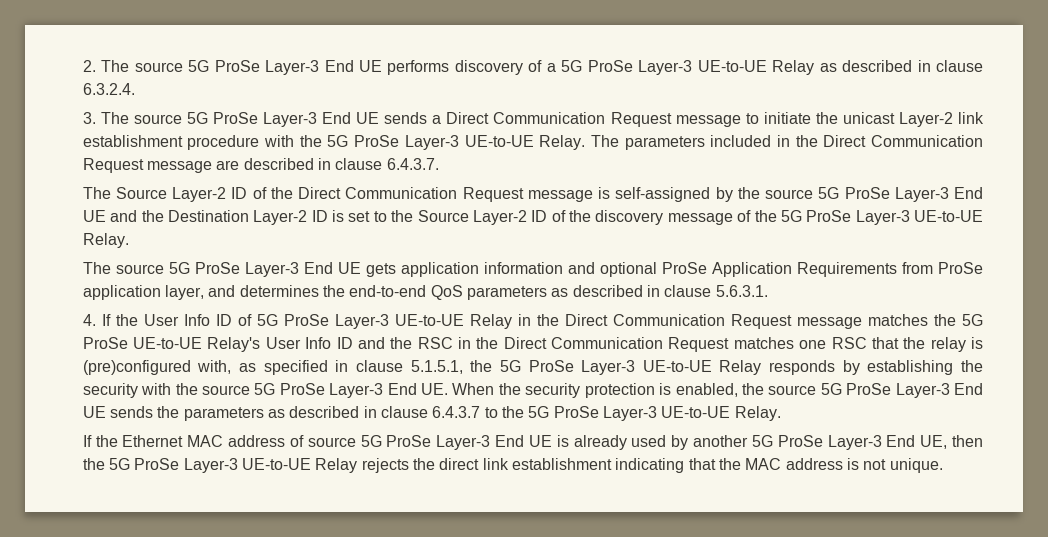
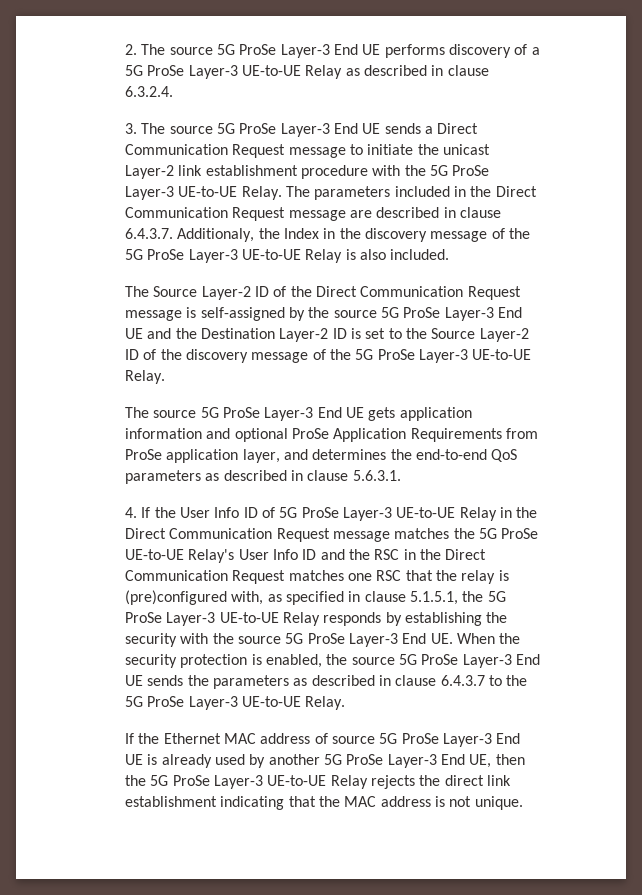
(439, 164) none -> [177,228,530,242] [124,249,450,263] Additionaly, the Index in the discovery message of the 5G ProSe Layer-3 UE-to-UE Relay is also included.

